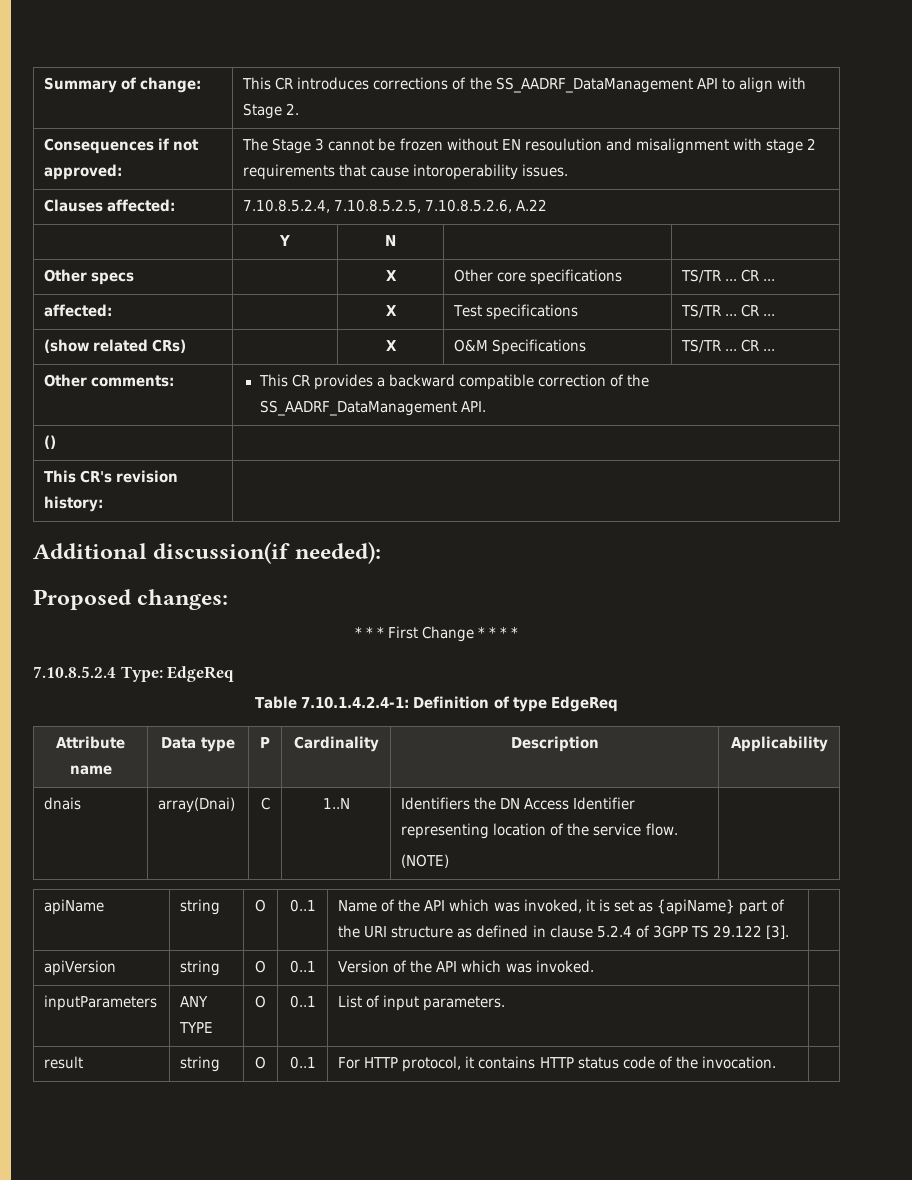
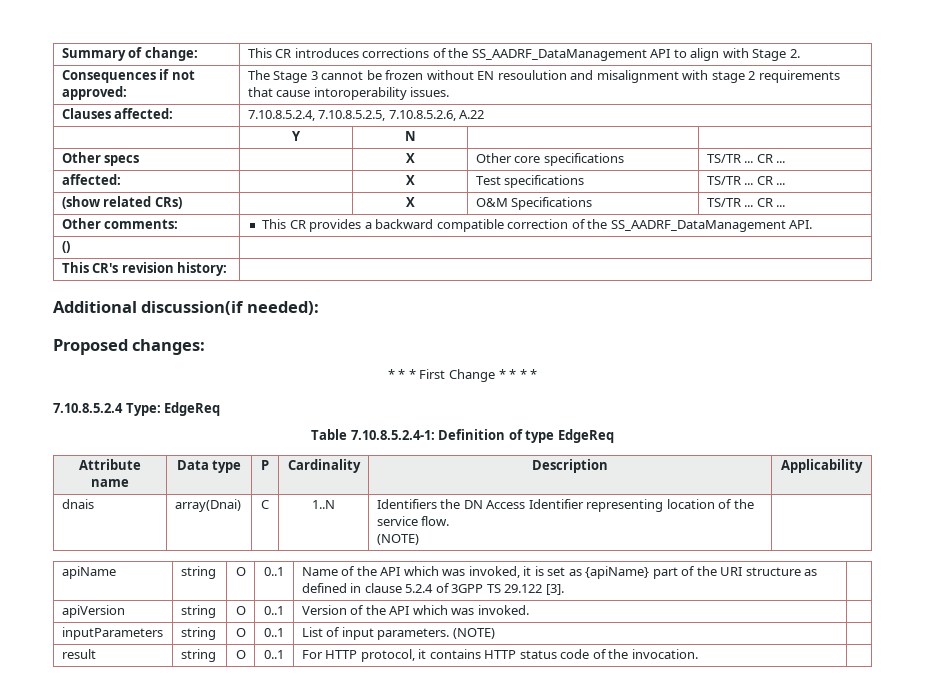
[301,696,410,709] 7.10.1.4.2.4-1: -> [350,430,435,440] 7.10.8.5.2.4-1:
[180,996,209,1007] [179,1022,214,1033] ANY TYPE -> [180,627,216,640] string
(506, 1003) none -> [452,628,495,639] (NOTE)

